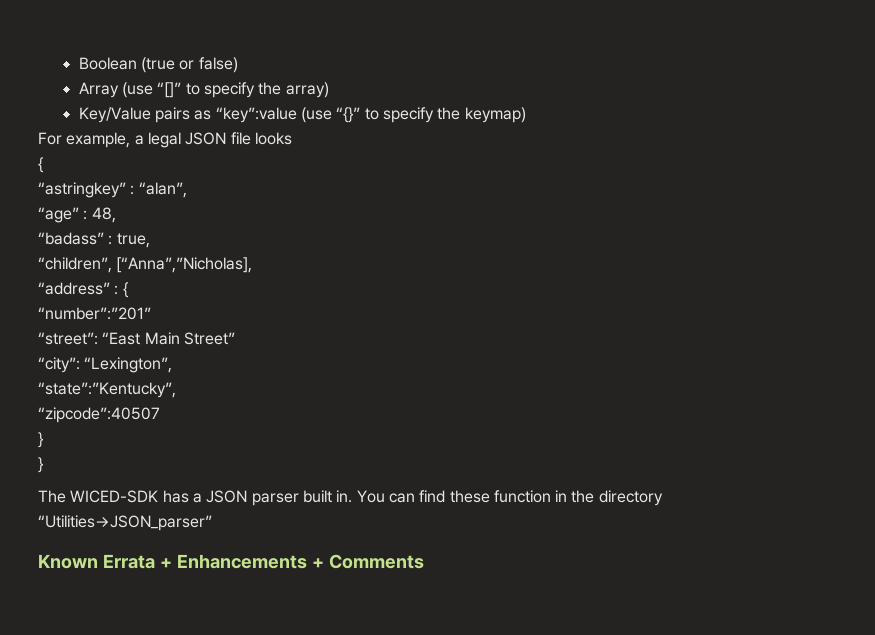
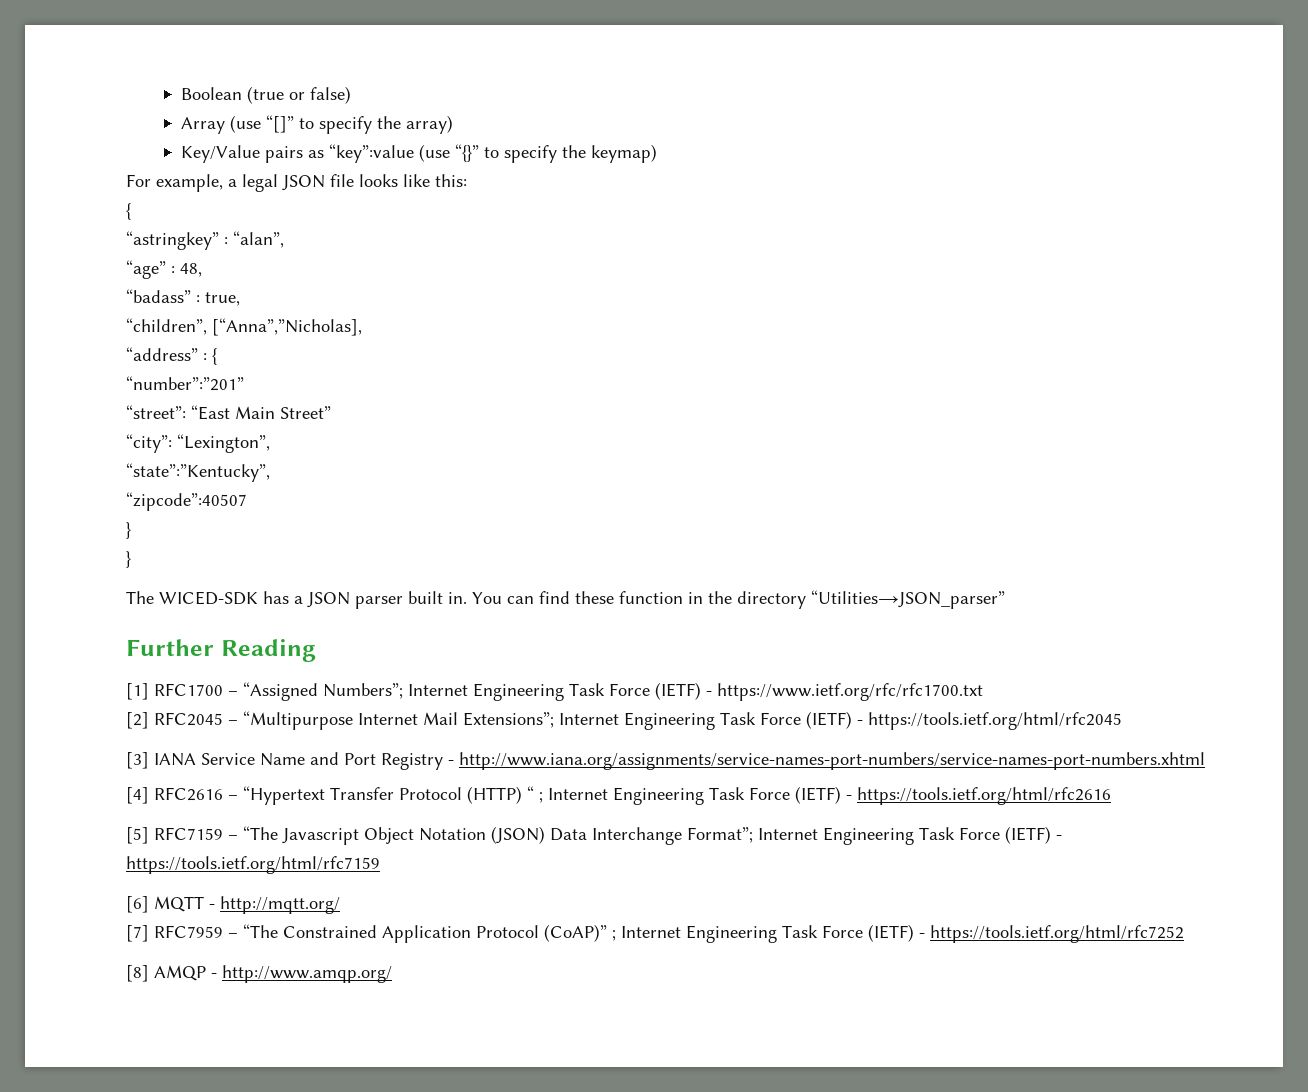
(292, 138) none -> [403,174,467,187] like this:
[38,554,424,569] Known Errata + Enhancements + Comments -> [126,639,316,662] [126,682,983,701] [126,711,1122,730] [126,752,1205,770] [126,786,1111,805] [126,826,1062,845] [126,856,380,874] [126,896,340,914] [126,924,1184,943] [126,965,392,983] Further Reading // [1] RFC1700 – “Assigned Numbers”; Internet Engineering Task Force (IETF) - https://www.ietf.org/rfc/rfc1700.txt // [2] RFC2045 – “Multipurpose Internet Mail Extensions”; Internet Engineering Task Force (IETF) - https://tools.ietf.org/html/rfc2045 // [3] IANA Service Name and Port Registry - http://www.iana.org/assignments/service-names-port-numbers/service-names-port-numbers.xhtml // [4] RFC2616 – “Hypertext Transfer Protocol (HTTP) “ ; Internet Engineering Task Force (IETF) - https://tools.ietf.org/html/rfc2616 // [5] RFC7159 – “The Javascript Object Notation (JSON) Data Interchange Format”; Internet Engineering Task Force (IETF) - https://tools.ietf.org/html/rfc7159 // [6] MQTT - http://mqtt.org/ // [7] RFC7959 – “The Constrained Application Protocol (CoAP)” ; Internet Engineering Task Force (IETF) - https://tools.ietf.org/html/rfc7252 // [8] AMQP - http://www.amqp.org/

